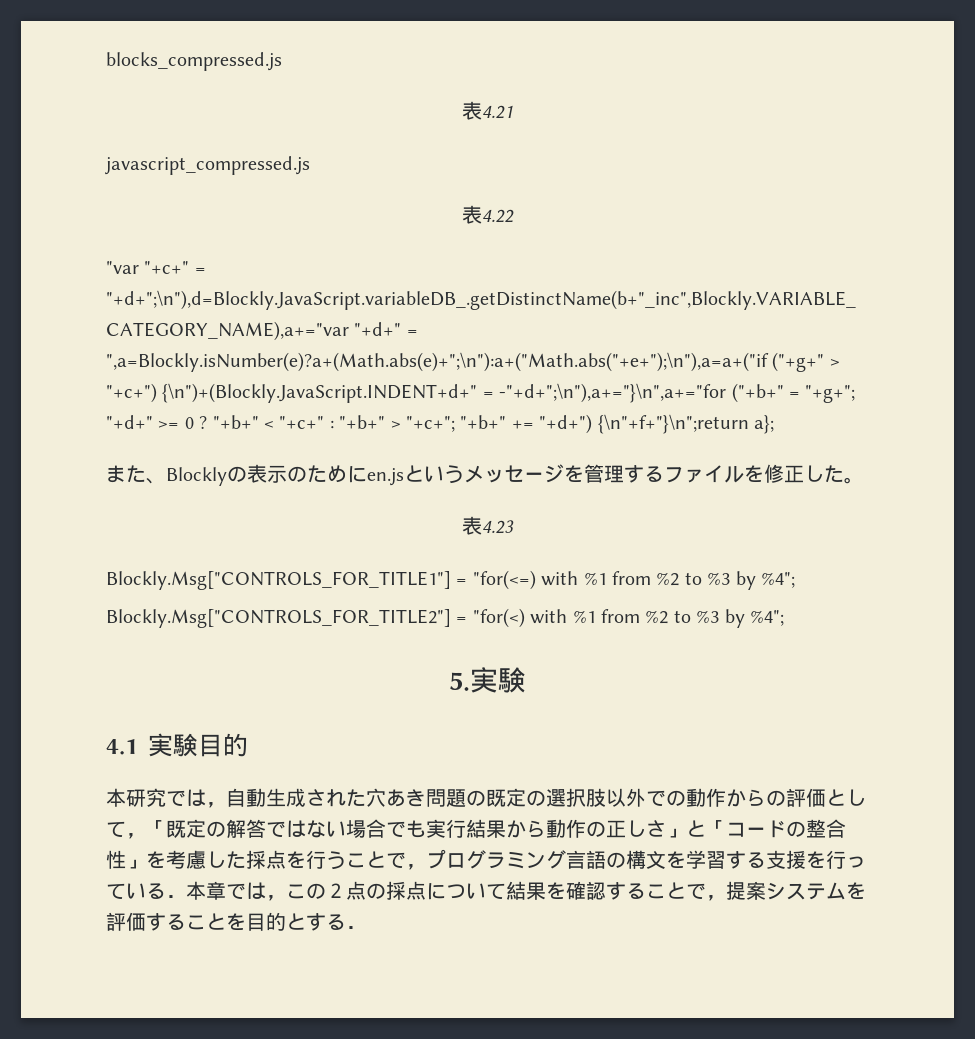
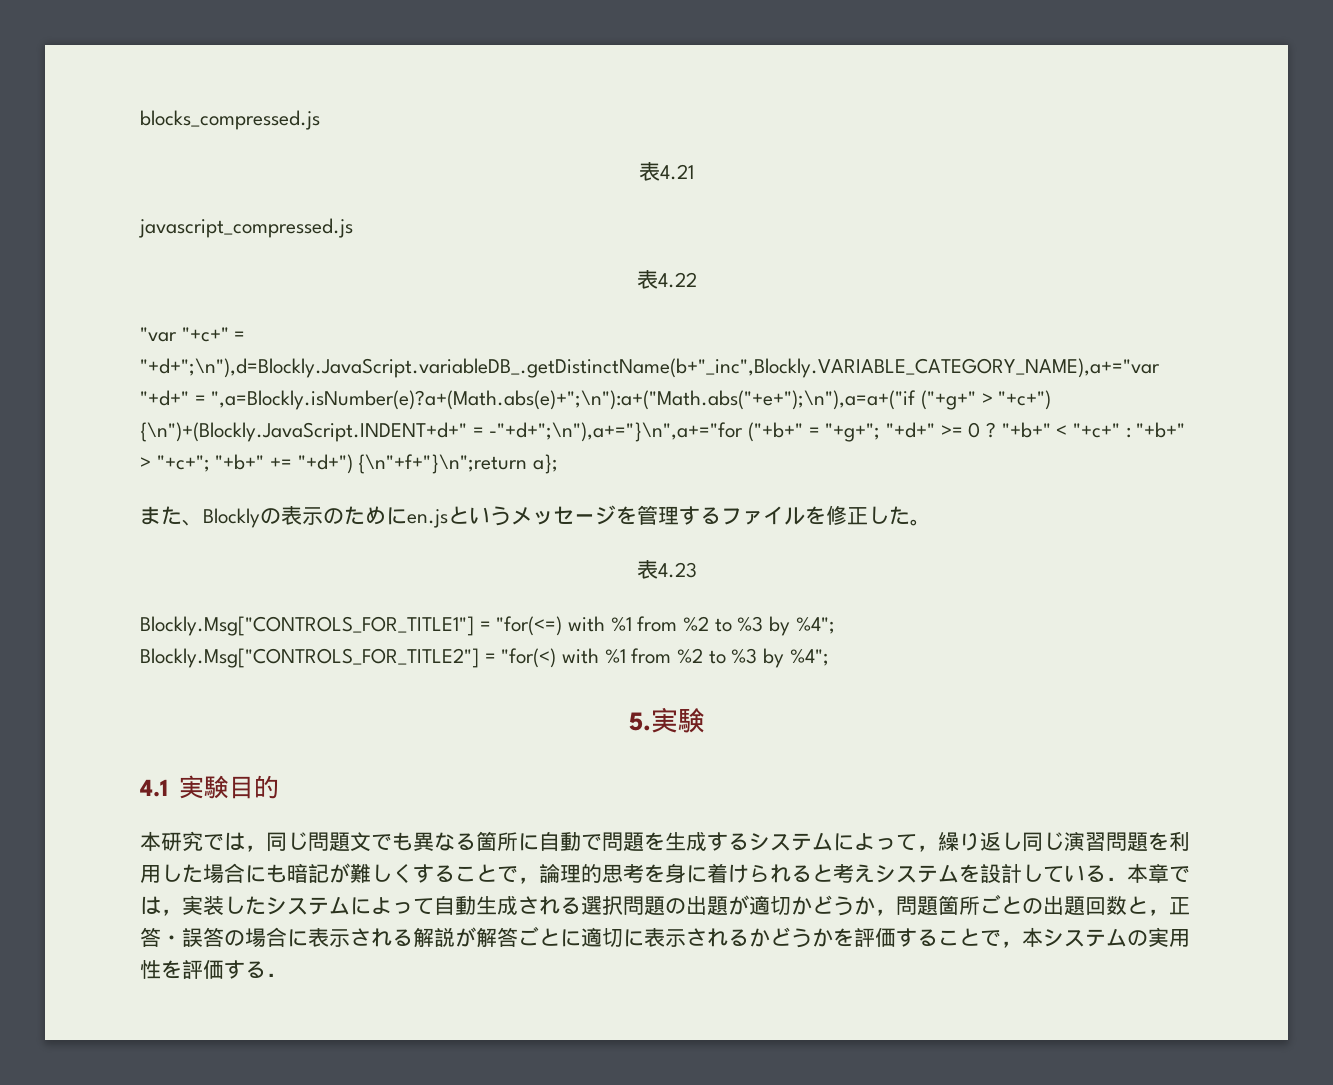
[226,788,866,807] [106,819,846,839] [106,849,866,870] 自動生成された穴あき問題の既定の選択肢以外での動作からの評価として，「既定の解答ではない場合でも実行結果から動作の正しさ」と「コードの整合性」を考慮した採点を行うことで，プログラミング言語の構文を学習する支援を行っ -> [266,831,1190,852] [140,863,1043,884] 同じ問題文でも異なる箇所に自動で問題を生成するシステムによって，繰り返し同じ演習問題を利用した場合にも暗記が難しくすることで，論理的思考を身に着けられると考えシステムを設計し
[286,881,866,901] [106,912,306,931] この２点の採点について結果を確認することで，提案システムを評価することを目的と -> [182,894,1190,916] [140,926,1190,948] [140,960,224,979] 実装したシステムによって自動生成される選択問題の出題が適切かどうか，問題箇所ごとの出題回数と，正答・誤答の場合に表示される解説が解答ごとに適切に表示されるかどうかを評価することで，本システムの実用性を評価

